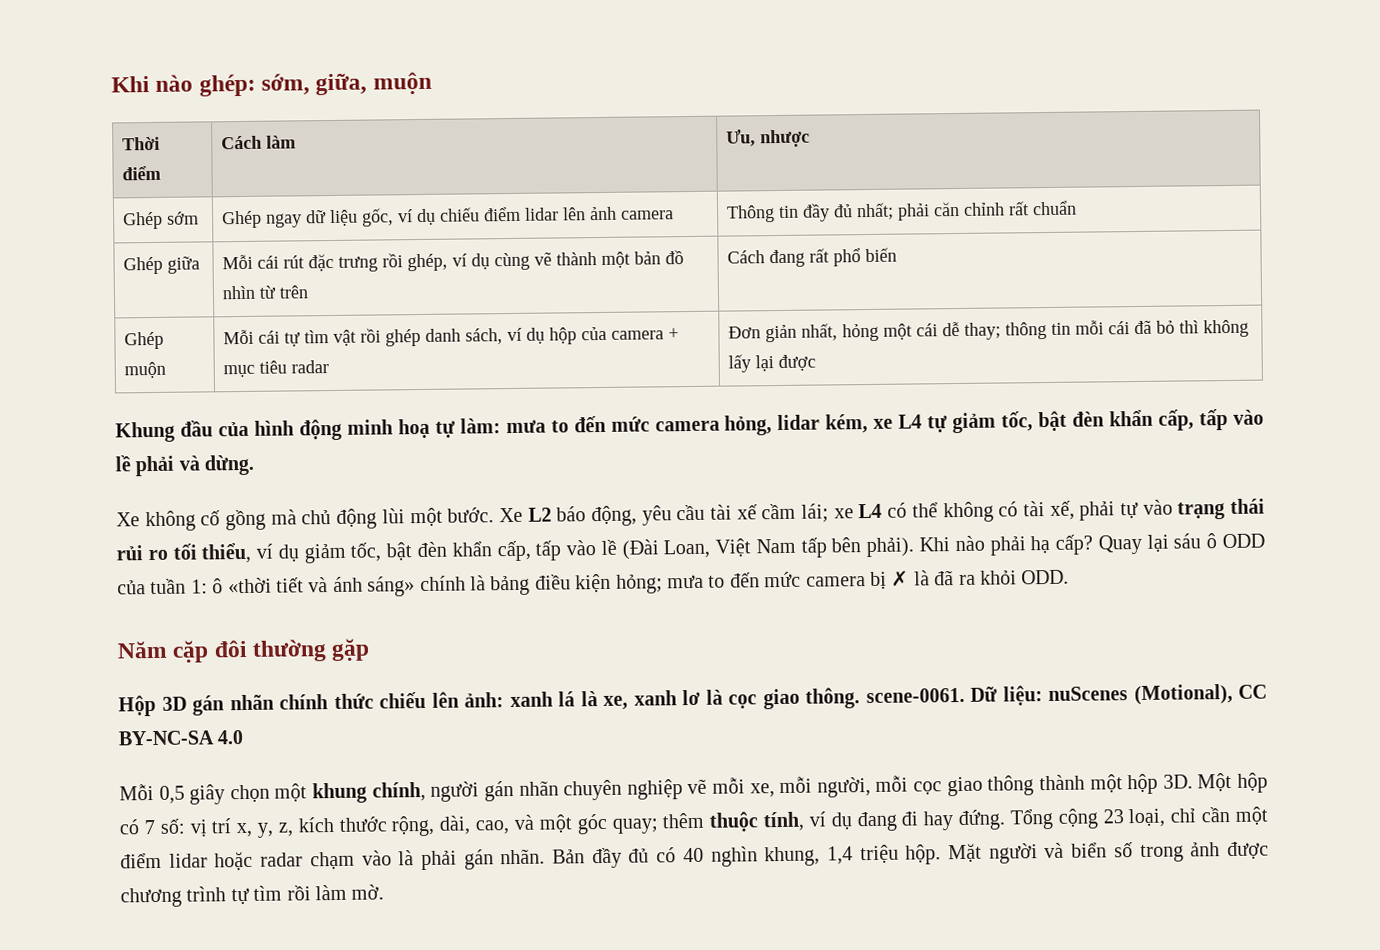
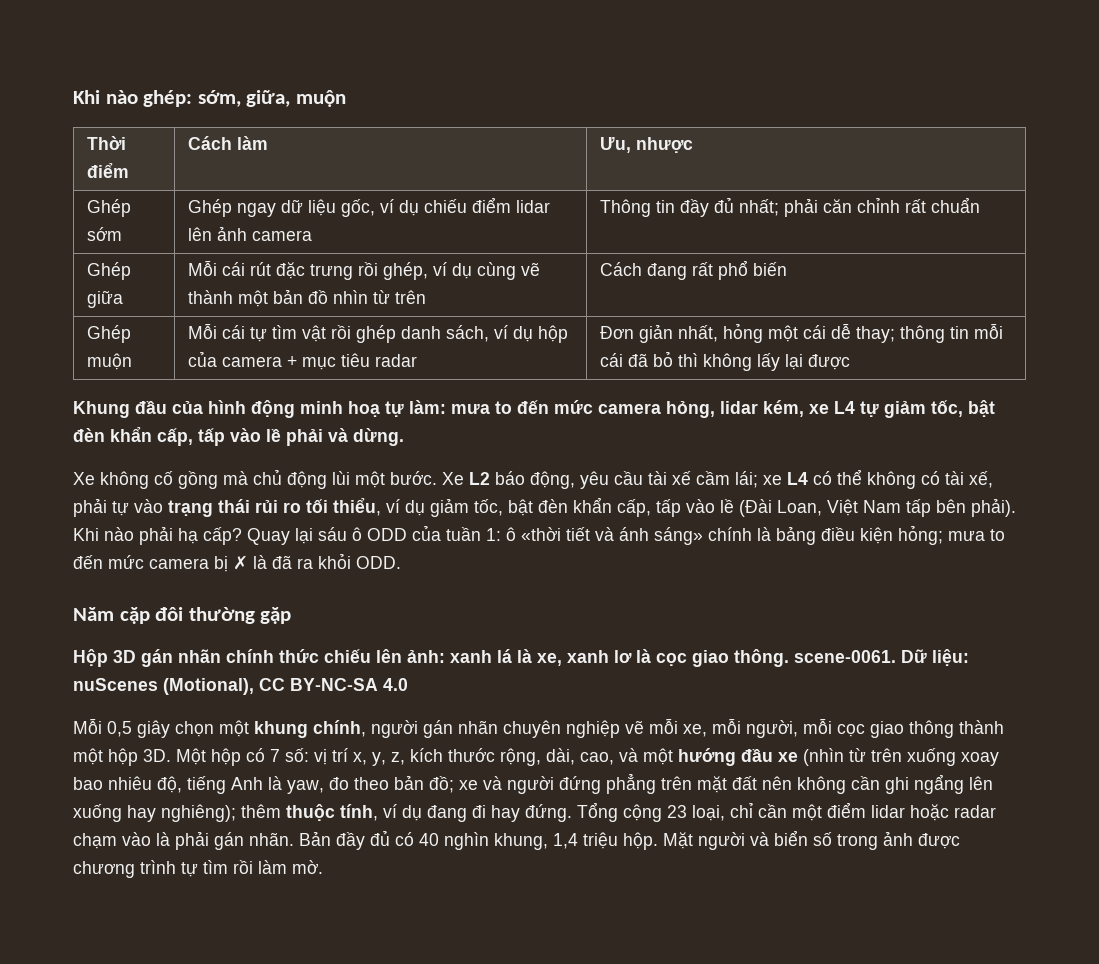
[576,813,659,835] góc quay; -> [678,748,999,766] [73,773,993,794] [73,804,236,822] hướng đầu xe (nhìn từ trên xuống xoay bao nhiêu độ, tiếng Anh là yaw, đo theo bản đồ; xe và người đứng phẳng trên mặt đất nên không cần ghi ngẩng lên xuống hay nghiêng);

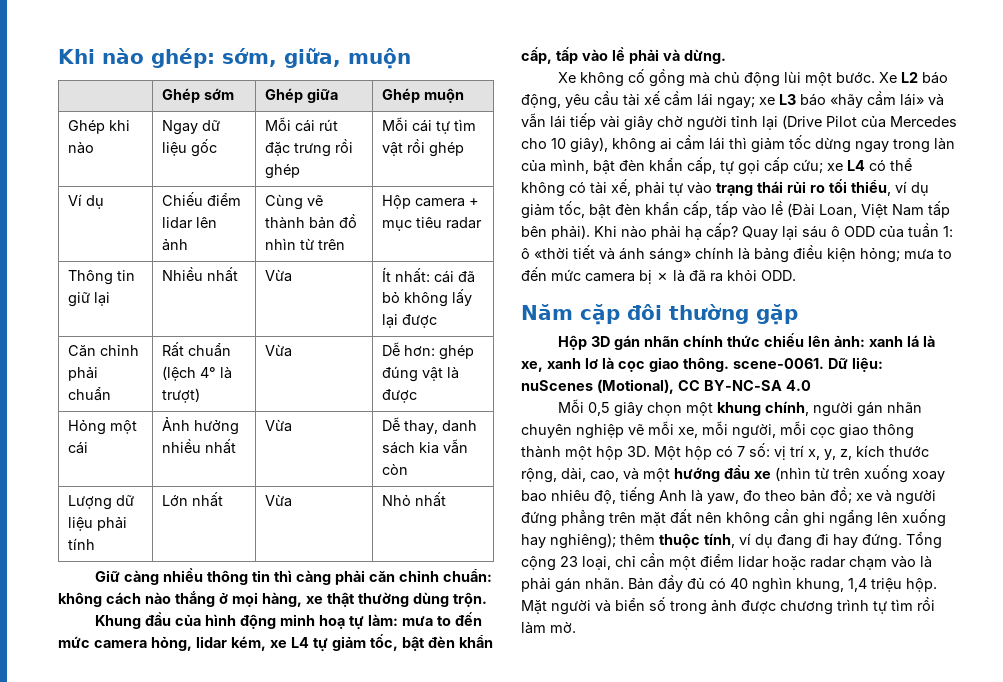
[86,136,126,150] [86,163,129,178] [187,136,268,150] [599,137,693,153] [86,199,131,217] [86,227,122,241] [187,197,550,217] [187,226,312,241] [599,197,980,217] [86,262,131,280] [86,290,123,308] Thời điểm | Cách làm | Ưu, nhược // Ghép sớm | Ghép ngay dữ liệu gốc, ví dụ chiếu điểm lidar lên ảnh camera | Thông tin đầy đủ nhất; phải căn chỉnh rất chuẩn // Ghép giữa -> [161,88,234,103] [264,88,338,103] [381,88,464,103] [67,119,130,134] [67,141,94,154] [161,120,220,135] [161,139,217,157] | Ghép sớm | Ghép giữa | Ghép muộn // Ghép khi nào | Ngay dữ liệu gốc
[382,262,540,280] [187,289,426,307] [599,260,787,280] [86,325,131,343] [86,353,132,370] ghép, ví dụ cùng vẽ thành một bản đồ nhìn từ trên | Cách đang rất phổ biến // Ghép muộn -> [264,163,300,179] ghép
[400,325,568,343] [187,351,217,367] danh sách, ví dụ hộp của -> [67,194,104,209] [161,192,241,206] [161,217,217,229] [161,239,188,251] [264,194,323,210] [264,214,357,229] [264,238,345,250] [381,195,411,209] // Ví dụ | Chiếu điểm lidar lên ảnh | Cùng vẽ thành bản đồ nhìn từ trên | Hộp
[599,323,1003,343] | Đơn giản nhất, hỏng một cái dễ thay; thông tin mỗi -> [67,270,135,285] [67,292,110,307] [161,267,238,282] [264,269,292,282] [381,267,430,283] // Thông tin giữ lại | Nhiều nhất | Vừa | Ít nhất:
[677,353,698,367] thì -> (400, 297) none
(850, 362) none -> [67,345,139,357] [67,367,98,381] [67,387,111,401] [161,342,231,357] [161,366,232,381] [161,388,200,403] [264,344,292,357] [381,342,474,360] [381,366,459,382] [381,389,417,403] [67,420,137,435] [67,441,88,454] [161,417,239,435] [161,439,236,454] [264,419,292,432] [381,417,477,434] [381,439,468,454] [381,463,408,475] [67,495,134,510] [67,517,127,531] [67,538,95,550] [161,492,223,507] [264,494,292,507] [381,492,446,507] [94,568,492,585] [58,591,487,607] // Căn chỉnh phải chuẩn | Rất chuẩn (lệch 4° là trượt) | Vừa | Dễ hơn: ghép đúng vật là được // Hỏng một cái | Ảnh hưởng nhiều nhất | Vừa | Dễ thay, danh sách kia vẫn còn // Lượng dữ liệu phải tính | Lớn nhất | Vừa | Nhỏ nhất // Giữ càng nhiều thông tin thì càng phải căn chỉnh chuẩn: không cách nào thắng ở mọi hàng, xe thật thường dùng trộn.
[735,471,758,488] lái; -> [697,91,944,109] [521,113,957,131] [521,135,955,153] [521,157,823,175] lái ngay; xe L3 báo «hãy cầm lái» và vẫn lái tiếp vài giây chờ người tỉnh lại (Drive Pilot của Mercedes cho 10 giây), không ai cầm lái thì giảm tốc dừng ngay trong làn của mình, bật đèn khẩn cấp, tự gọi cấp cứu;

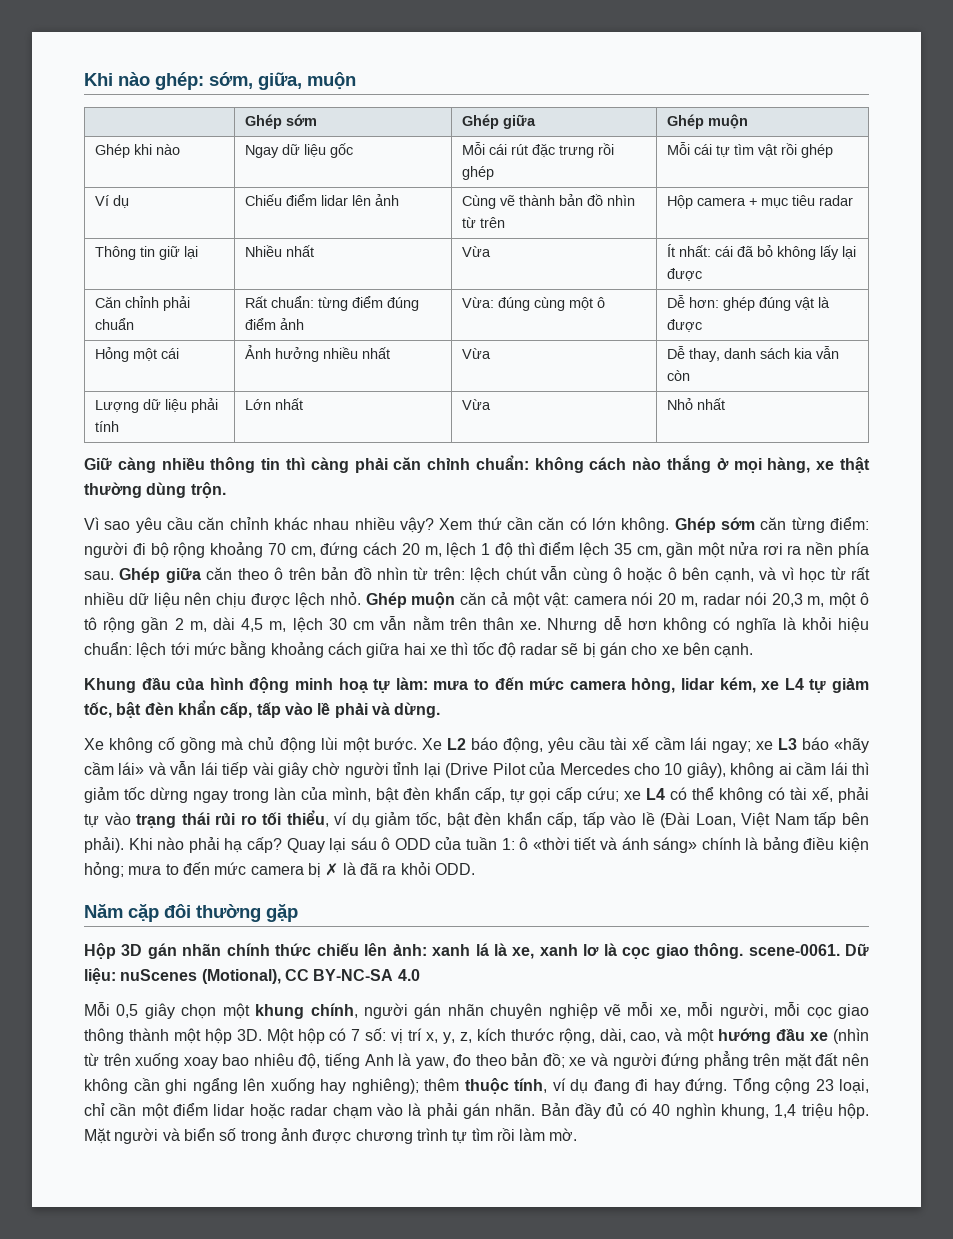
[187,343,231,357] [161,366,232,381] [161,388,200,403] [264,344,292,357] chuẩn (lệch 4° là trượt) | Vừa -> [270,296,419,311] [244,318,304,330] [461,297,605,311] chuẩn: từng điểm đúng điểm ảnh | Vừa: đúng cùng một ô
(487, 599) none -> [84,517,870,533] [84,542,869,558] [84,566,871,583] [84,592,870,608] [84,616,870,633] [84,641,754,658] // Vì sao yêu cầu căn chỉnh khác nhau nhiều vậy? Xem thứ cần căn có lớn không. Ghép sớm căn từng điểm: người đi bộ rộng khoảng 70 cm, đứng cách 20 m, lệch 1 độ thì điểm lệch 35 cm, gần một nửa rơi ra nền phía sau. Ghép giữa căn theo ô trên bản đồ nhìn từ trên: lệch chút vẫn cùng ô hoặc ô bên cạnh, và vì học từ rất nhiều dữ liệu nên chịu được lệch nhỏ. Ghép muộn căn cả một vật: camera nói 20 m, radar nói 20,3 m, một ô tô rộng gần 2 m, dài 4,5 m, lệch 30 cm vẫn nằm trên thân xe. Nhưng dễ hơn không có nghĩa là khỏi hiệu chuẩn: lệch tới mức bằng khoảng cách giữa hai xe thì tốc độ radar sẽ bị gán cho xe bên cạnh.

